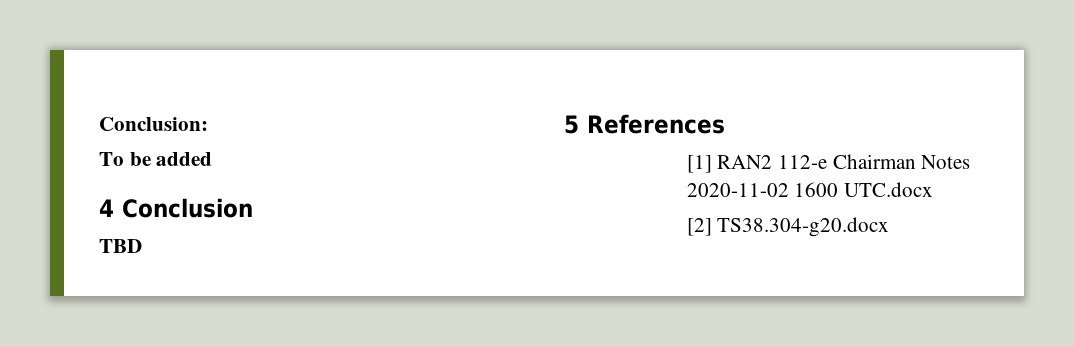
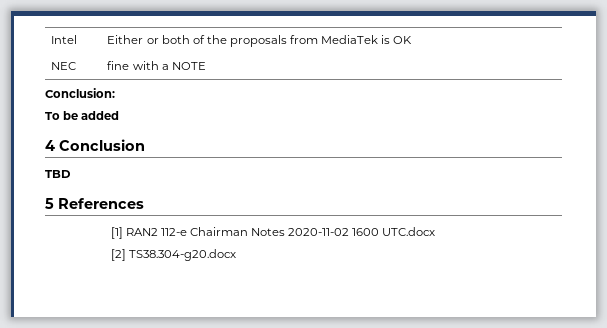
(99, 124) none -> [51,35,78,44] [107,35,413,47] [51,62,77,70] [107,61,206,70] Intel | Either or both of the proposals from MediaTek is OK // NEC | fine with a NOTE //

